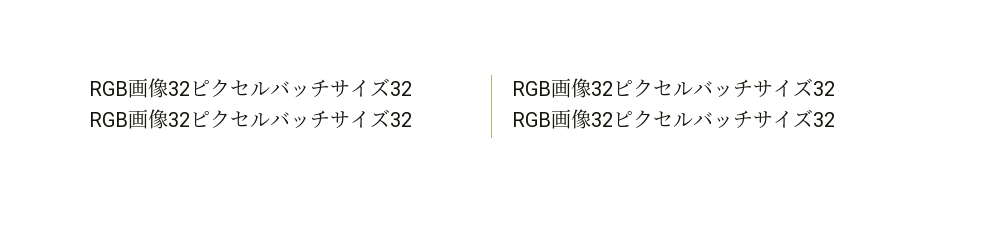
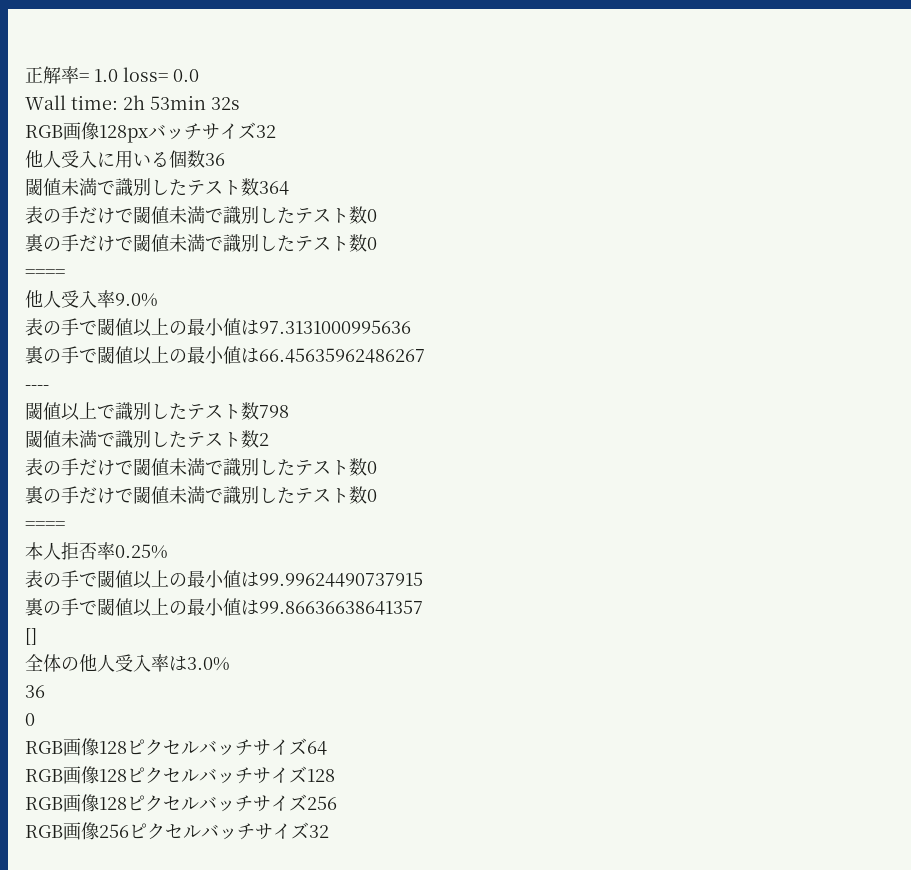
[89,78,412,98] [89,109,412,129] [512,78,835,98] [512,109,835,129] RGB画像32ピクセルバッチサイズ32 // RGB画像32ピクセルバッチサイズ32 // RGB画像32ピクセルバッチサイズ32 // RGB画像32ピクセルバッチサイズ32 -> [25,66,199,84] [25,95,240,110] [25,122,276,143] [25,150,225,168] [25,178,289,197] [25,206,377,225] [25,234,377,253] [25,269,65,278] [25,290,158,308] [25,318,411,337] [25,346,425,365] [25,385,49,390] [25,402,289,421] [25,430,269,449] [25,458,377,477] [25,486,377,505] [25,521,65,530] [25,542,168,560] [25,570,423,589] [25,598,423,617] [25,628,37,645] [25,654,230,672] [25,685,45,698] [25,713,35,726] [25,738,327,756] [25,766,335,784] [25,794,337,812] [25,822,329,840] 正解率= 1.0 loss= 0.0 // Wall time: 2h 53min 32s // RGB画像128pxバッチサイズ32 // 他人受入に用いる個数36 // 閾値未満で識別したテスト数364 // 表の手だけで閾値未満で識別したテスト数0 // 裏の手だけで閾値未満で識別したテスト数0 // ==== // 他人受入率9.0% // 表の手で閾値以上の最小値は97.3131000995636 // 裏の手で閾値以上の最小値は66.45635962486267 // ---- // 閾値以上で識別したテスト数798 // 閾値未満で識別したテスト数2 // 表の手だけで閾値未満で識別したテスト数0 // 裏の手だけで閾値未満で識別したテスト数0 // ==== // 本人拒否率0.25% // 表の手で閾値以上の最小値は99.99624490737915 // 裏の手で閾値以上の最小値は99.86636638641357 // [] // 全体の他人受入率は3.0% // 36 // 0 // RGB画像128ピクセルバッチサイズ64 // RGB画像128ピクセルバッチサイズ128 // RGB画像128ピクセルバッチサイズ256 // RGB画像256ピクセルバッチサイズ32

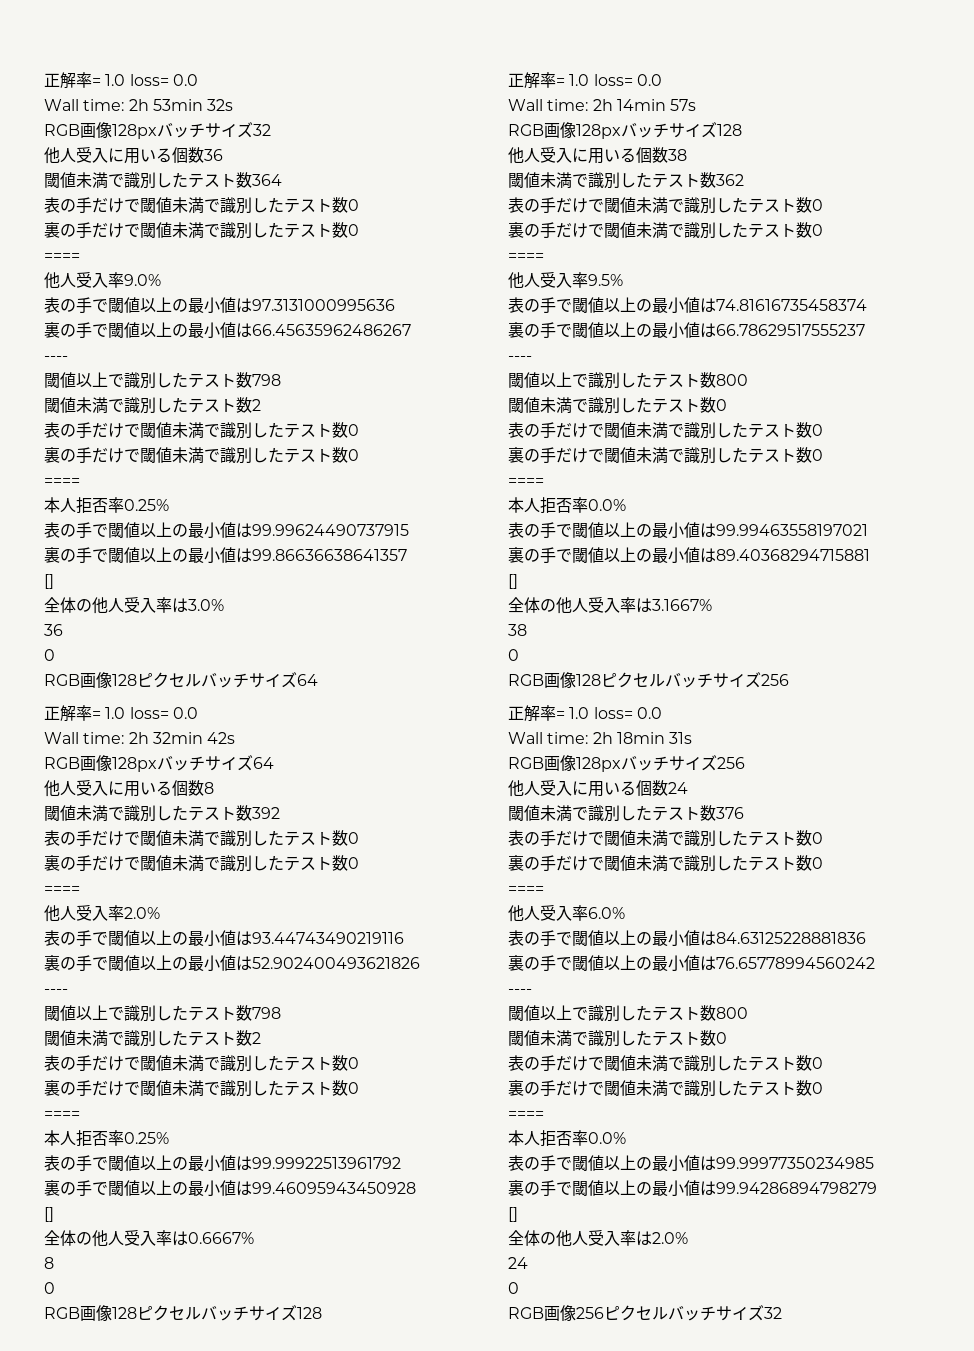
(327, 748) none -> [44,705,198,722] [44,732,236,744] [44,755,274,772] [44,780,214,797] [44,805,280,822] [44,830,359,847] [44,855,359,872] [44,886,80,894] [44,905,160,922] [44,930,404,947] [44,955,420,972] [44,989,68,994] [44,1005,281,1022] [44,1030,261,1047] [44,1055,359,1072] [44,1080,359,1097] [44,1111,80,1119] [44,1130,169,1147] [44,1155,401,1172] [44,1180,416,1197] [44,1207,54,1222] [44,1230,254,1247] [44,1257,54,1269] [44,1282,55,1294] // 正解率= 1.0 loss= 0.0 // Wall time: 2h 32min 42s // RGB画像128pxバッチサイズ64 // 他人受入に用いる個数8 // 閾値未満で識別したテスト数392 // 表の手だけで閾値未満で識別したテスト数0 // 裏の手だけで閾値未満で識別したテスト数0 // ==== // 他人受入率2.0% // 表の手で閾値以上の最小値は93.44743490219116 // 裏の手で閾値以上の最小値は52.902400493621826 // ---- // 閾値以上で識別したテスト数798 // 閾値未満で識別したテスト数2 // 表の手だけで閾値未満で識別したテスト数0 // 裏の手だけで閾値未満で識別したテスト数0 // ==== // 本人拒否率0.25% // 表の手で閾値以上の最小値は99.99922513961792 // 裏の手で閾値以上の最小値は99.46095943450928 // [] // 全体の他人受入率は0.6667% // 8 // 0
(335, 775) none -> [508,72,662,89] [508,99,697,111] [508,122,742,139] [508,147,687,164] [508,172,744,189] [508,197,823,214] [508,222,823,239] [508,253,544,261] [508,272,623,289] [508,297,867,314] [508,322,865,339] [508,356,532,361] [508,372,748,389] [508,397,727,414] [508,422,823,439] [508,447,823,464] [508,478,544,486] [508,497,626,514] [508,522,868,539] [508,547,870,564] [508,574,518,589] [508,597,712,614] [508,624,527,636] [508,649,519,661] // 正解率= 1.0 loss= 0.0 // Wall time: 2h 14min 57s // RGB画像128pxバッチサイズ128 // 他人受入に用いる個数38 // 閾値未満で識別したテスト数362 // 表の手だけで閾値未満で識別したテスト数0 // 裏の手だけで閾値未満で識別したテスト数0 // ==== // 他人受入率9.5% // 表の手で閾値以上の最小値は74.81616735458374 // 裏の手で閾値以上の最小値は66.78629517555237 // ---- // 閾値以上で識別したテスト数800 // 閾値未満で識別したテスト数0 // 表の手だけで閾値未満で識別したテスト数0 // 裏の手だけで閾値未満で識別したテスト数0 // ==== // 本人拒否率0.0% // 表の手で閾値以上の最小値は99.99463558197021 // 裏の手で閾値以上の最小値は89.40368294715881 // [] // 全体の他人受入率は3.1667% // 38 // 0
(337, 803) none -> [508,705,662,722] [508,732,693,744] [508,755,745,772] [508,780,688,797] [508,805,744,822] [508,830,823,847] [508,855,823,872] [508,886,544,894] [508,905,625,922] [508,930,866,947] [508,955,875,972] [508,989,532,994] [508,1005,748,1022] [508,1030,727,1047] [508,1055,823,1072] [508,1080,823,1097] [508,1111,544,1119] [508,1130,626,1147] [508,1155,874,1172] [508,1180,877,1197] [508,1207,518,1222] [508,1230,688,1247] [508,1257,528,1269] [508,1282,519,1294] // 正解率= 1.0 loss= 0.0 // Wall time: 2h 18min 31s // RGB画像128pxバッチサイズ256 // 他人受入に用いる個数24 // 閾値未満で識別したテスト数376 // 表の手だけで閾値未満で識別したテスト数0 // 裏の手だけで閾値未満で識別したテスト数0 // ==== // 他人受入率6.0% // 表の手で閾値以上の最小値は84.63125228881836 // 裏の手で閾値以上の最小値は76.65778994560242 // ---- // 閾値以上で識別したテスト数800 // 閾値未満で識別したテスト数0 // 表の手だけで閾値未満で識別したテスト数0 // 裏の手だけで閾値未満で識別したテスト数0 // ==== // 本人拒否率0.0% // 表の手で閾値以上の最小値は99.99977350234985 // 裏の手で閾値以上の最小値は99.94286894798279 // [] // 全体の他人受入率は2.0% // 24 // 0

